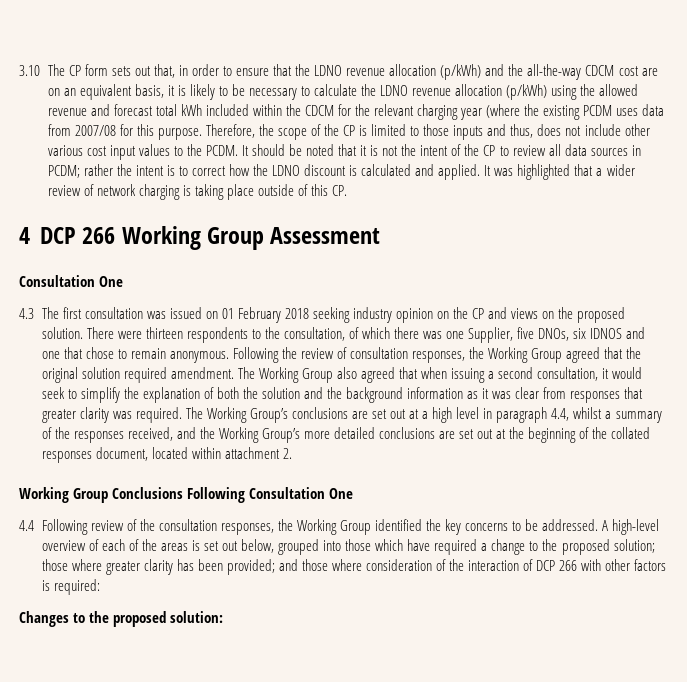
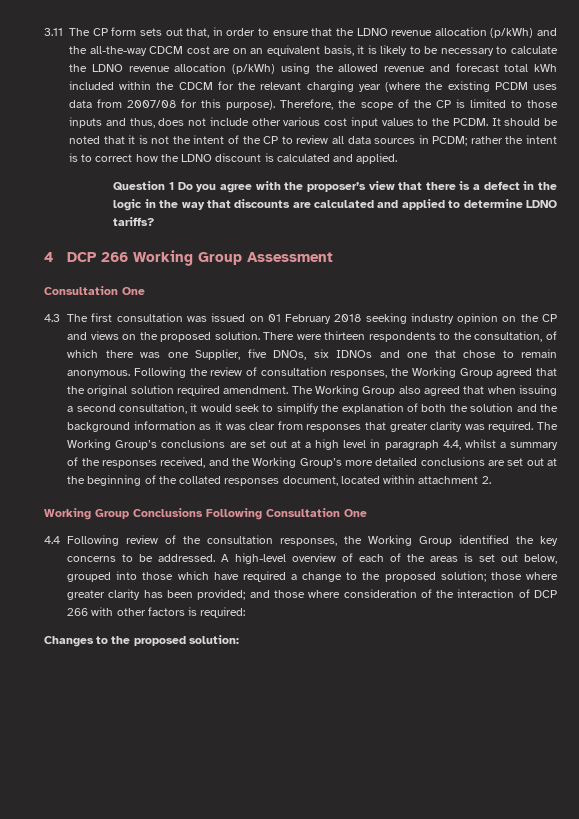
[19,65,40,76] 3.10 -> [44,28,63,36] 3.11
[157,128,202,140] purpose. -> [226,100,276,110] purpose).
[484,164,635,180] [47,184,348,200] It was highlighted that a wider review of network charging is taking place outside of this CP. -> [113,181,557,193] [113,199,557,211] [113,217,155,226] // Question 1 Do you agree with the proposer’s view that there is a defect in the logic in the way that discounts are calculated and applied to determine LDNO tariffs?
[590,328,623,339] IDNOS -> [336,350,373,358] IDNOs

